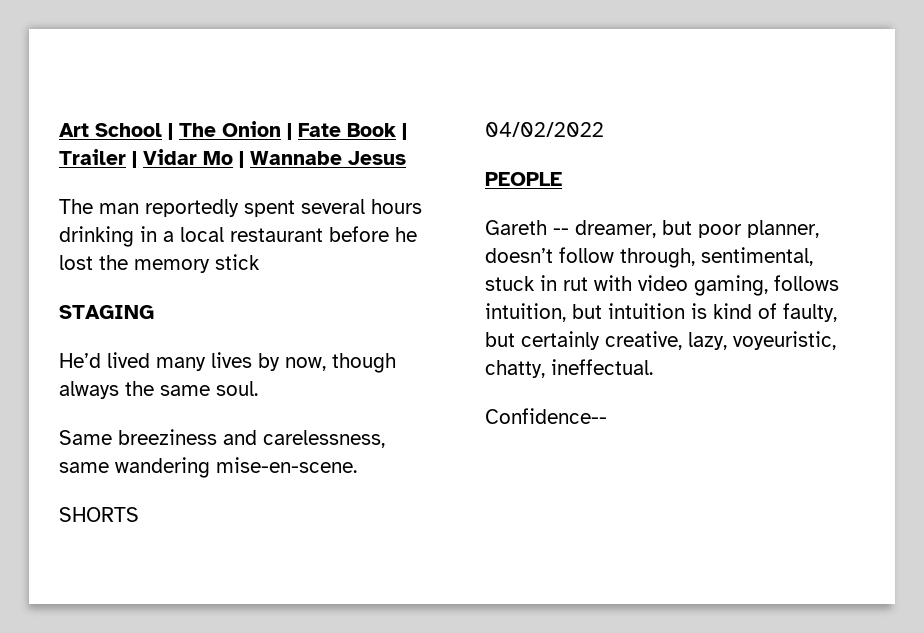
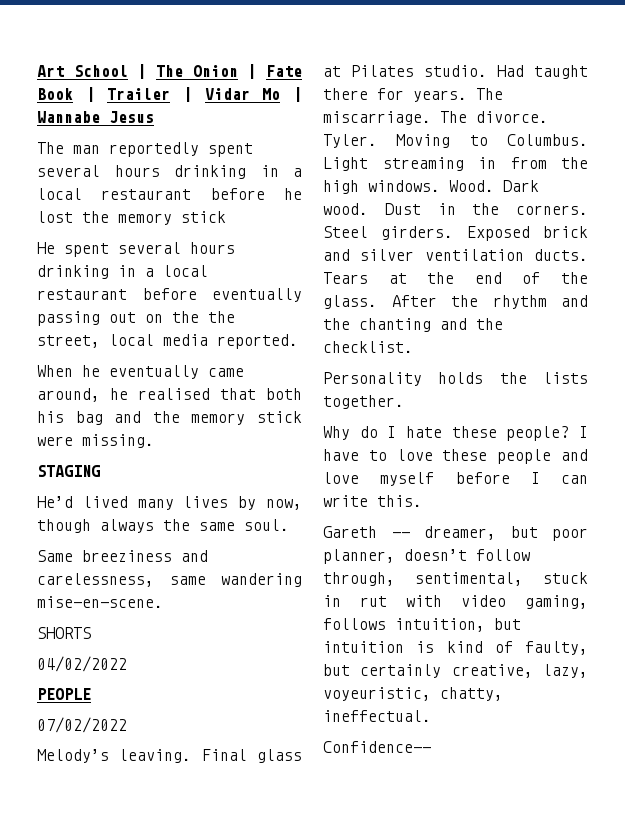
(260, 262) none -> [37,242,235,257] [37,265,208,279] [37,288,302,302] [37,311,235,326] [37,334,298,349] [37,365,244,379] [37,388,302,402] [37,411,302,425] [37,434,154,448] // He spent several hours drinking in a local restaurant before eventually passing out on the the street, local media reported. // When he eventually came around, he realised that both his bag and the memory stick were missing.
(562, 179) none -> [37,717,127,733] [37,749,302,763] [323,65,588,79] [323,88,503,102] [323,111,548,125] [323,134,588,148] [323,157,588,171] [323,180,539,194] [323,203,588,215] [323,226,588,241] [323,249,588,261] [323,272,588,284] [323,295,588,309] [323,318,503,332] [323,341,413,353] [323,372,588,386] [323,395,404,409] [323,426,588,441] [323,449,588,464] [323,472,588,486] [323,495,422,507] // 07/02/2022 // Melody’s leaving. Final glass at Pilates studio. Had taught there for years. The miscarriage. The divorce. Tyler. Moving to Columbus. Light streaming in from the high windows. Wood. Dark wood. Dust in the corners. Steel girders. Exposed brick and silver ventilation ducts. Tears at the end of the glass. After the rhythm and the chanting and the checklist. // Personality holds the lists together. // Why do I hate these people? I have to love these people and love myself before I can write this.

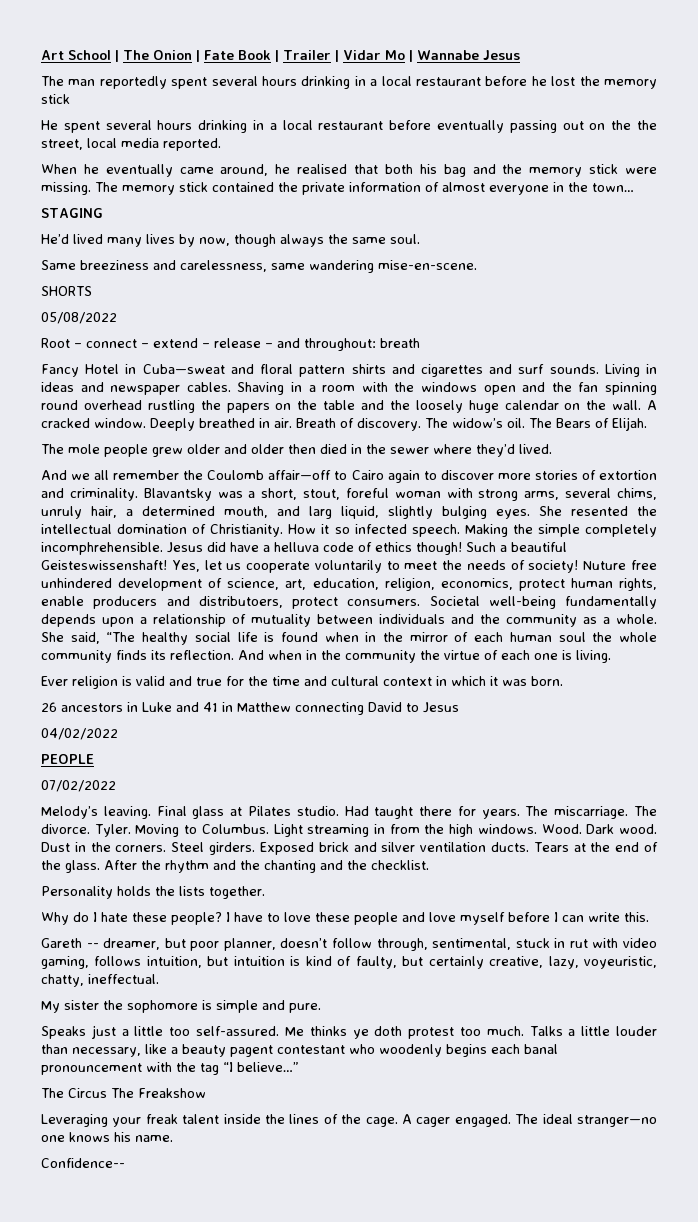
(154, 441) none -> [95,182,634,195] The memory stick contained the private information of almost everyone in the town…
(91, 633) none -> [41,312,117,324] [41,338,420,351] [41,364,657,377] [41,382,658,395] [41,400,657,413] [41,417,647,431] [41,444,552,457] [41,470,657,483] [41,488,657,501] [41,506,657,519] [41,524,657,537] [41,542,567,555] [41,560,657,573] [41,578,658,591] [41,596,657,609] [41,614,657,627] [41,632,657,645] [41,650,611,663] [41,676,563,689] [41,702,459,715] // 05/08/2022 // Root – connect – extend – release – and throughout: breath // Fancy Hotel in Cuba—sweat and floral pattern shirts and cigarettes and surf sounds. Living in ideas and newspaper cables. Shaving in a room with the windows open and the fan spinning round overhead rustling the papers on the table and the loosely huge calendar on the wall. A cracked window. Deeply breathed in air. Breath of discovery. The widow’s oil. The Bears of Elijah. // The mole people grew older and older then died in the sewer where they’d lived. // And we all remember the Coulomb affair—off to Cairo again to discover more stories of extortion and criminality. Blavantsky was a short, stout, foreful woman with strong arms, several chims, unruly hair, a determined mouth, and larg liquid, slightly bulging eyes. She resented the intellectual domination of Christianity. How it so infected speech. Making the simple completely incomphrehensible. Jesus did have a helluva code of ethics though! Such a beautiful Geisteswissenshaft! Yes, let us cooperate voluntarily to meet the needs of society! Nuture free unhindered development of science, art, education, religion, economics, protect human rights, enable producers and distributoers, protect consumers. Societal well-being fundamentally depends upon a relationship of mutuality between individuals and the community as a whole. She said, “The healthy social life is found when in the mirror of each human soul the whole community finds its reflection. And when in the community the virtue of each one is living. // Ever religion is valid and true for the time and cultural context in which it was born. // 26 ancestors in Luke and 41 in Matthew connecting David to Jesus
(431, 716) none -> [41,1000,321,1013] [41,1025,657,1039] [41,1044,558,1057] [41,1062,299,1075] [41,1088,206,1098] [41,1114,657,1127] [41,1132,173,1142] // My sister the sophomore is simple and pure. // Speaks just a little too self-assured. Me thinks ye doth protest too much. Talks a little louder than necessary, like a beauty pagent contestant who woodenly begins each banal pronouncement with the tag “I believe…” // The Circus The Freakshow // Leveraging your freak talent inside the lines of the cage. A cager engaged. The ideal stranger—no one knows his name.

